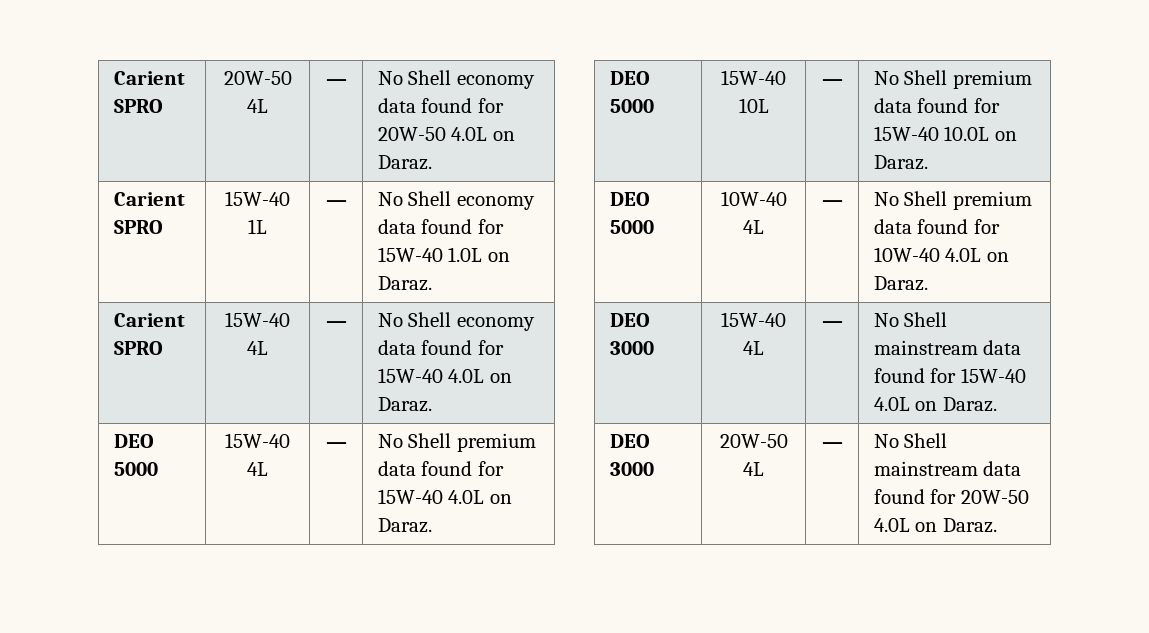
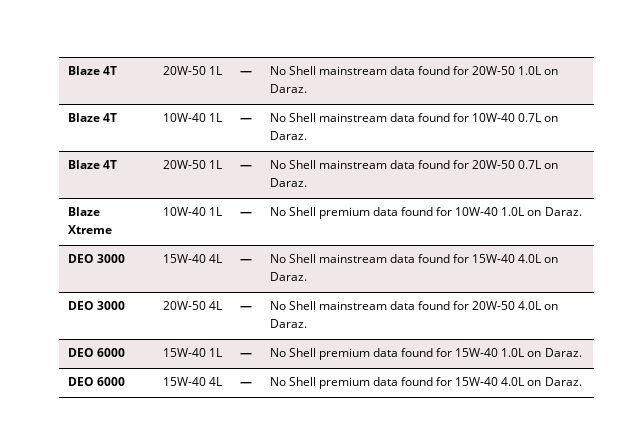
[113,71,185,85] [113,99,163,113] [223,71,292,85] [247,99,268,113] [325,79,347,85] [377,70,535,89] [377,98,504,113] [377,127,515,141] [377,155,432,170] [113,192,185,206] [113,220,163,234] [225,191,290,206] [248,219,267,234] [325,200,347,206] [377,191,535,210] [377,219,504,234] [377,247,510,262] [377,276,432,291] [113,313,185,327] [113,341,163,355] [225,312,290,327] [247,341,268,355] [325,321,347,327] [377,312,535,331] [377,340,504,355] [377,368,512,383] [377,397,432,412] [113,434,154,448] [113,462,158,476] [225,433,290,448] [247,462,268,476] [325,442,347,448] [377,433,536,452] [377,461,504,476] [377,489,512,504] [377,518,432,533] [609,71,650,85] [609,99,654,113] [721,70,786,85] [738,98,769,113] [821,79,843,85] [873,70,1032,89] [873,98,1000,113] [873,126,1017,141] [873,155,928,170] [609,192,650,206] [609,220,654,234] [720,191,787,206] [743,220,764,234] Carient SPRO | 20W-50 4L | — | No Shell economy data found for 20W-50 4.0L on Daraz. // Carient SPRO | 15W-40 1L | — | No Shell economy data found for 15W-40 1.0L on Daraz. // Carient SPRO | 15W-40 4L | — | No Shell economy data found for 15W-40 4.0L on Daraz. // DEO 5000 | 15W-40 4L | — | No Shell premium data found for 15W-40 4.0L on Daraz. // DEO 5000 | 15W-40 10L | — | No Shell premium data found for 15W-40 10.0L on Daraz. // DEO 5000 | 10W-40 4L -> [67,66,117,75] [162,66,223,75] [240,71,252,75] [269,66,559,75] [269,84,307,93] [67,113,117,122] [162,113,223,122] [240,118,252,122] [269,113,559,122] [269,131,307,140] [67,160,117,169] [162,160,223,169] [240,165,252,169] [269,160,559,169] [269,178,307,187] [67,207,100,216] [67,225,112,234] [162,207,223,216] Blaze 4T | 20W-50 1L | — | No Shell mainstream data found for 20W-50 1.0L on Daraz. // Blaze 4T | 10W-40 1L | — | No Shell mainstream data found for 10W-40 0.7L on Daraz. // Blaze 4T | 20W-50 1L | — | No Shell mainstream data found for 20W-50 0.7L on Daraz. // Blaze Xtreme | 10W-40 1L
[945,248,982,262] 4.0L -> [501,207,525,216] 1.0L
(997, 525) none -> [67,348,125,357] [162,348,223,357] [240,353,252,357] [269,348,582,360] [67,377,125,386] [162,377,223,386] [240,382,252,386] [269,377,582,389] // DEO 6000 | 15W-40 1L | — | No Shell premium data found for 15W-40 1.0L on Daraz. // DEO 6000 | 15W-40 4L | — | No Shell premium data found for 15W-40 4.0L on Daraz.

